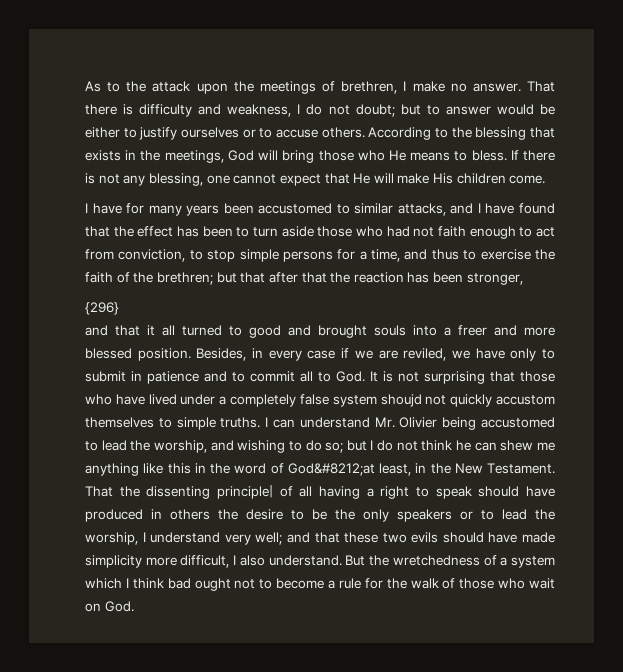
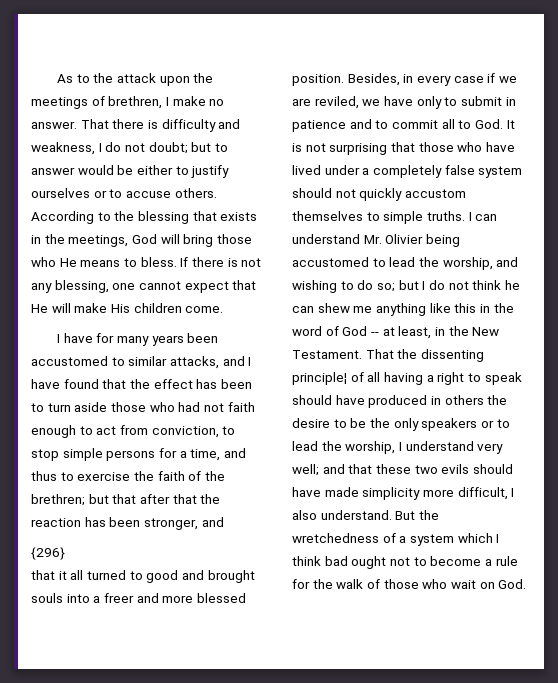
(523, 279) none -> [201,517,224,527] and
[85,325,108,336] and -> (65, 553) none
[380,394,422,407] shoujd -> [292,188,332,198] should
[287,463,375,476] God&#8212;at -> [342,326,395,336] God -- at
[217,485,273,499] principle| -> [292,372,347,385] principle¦

